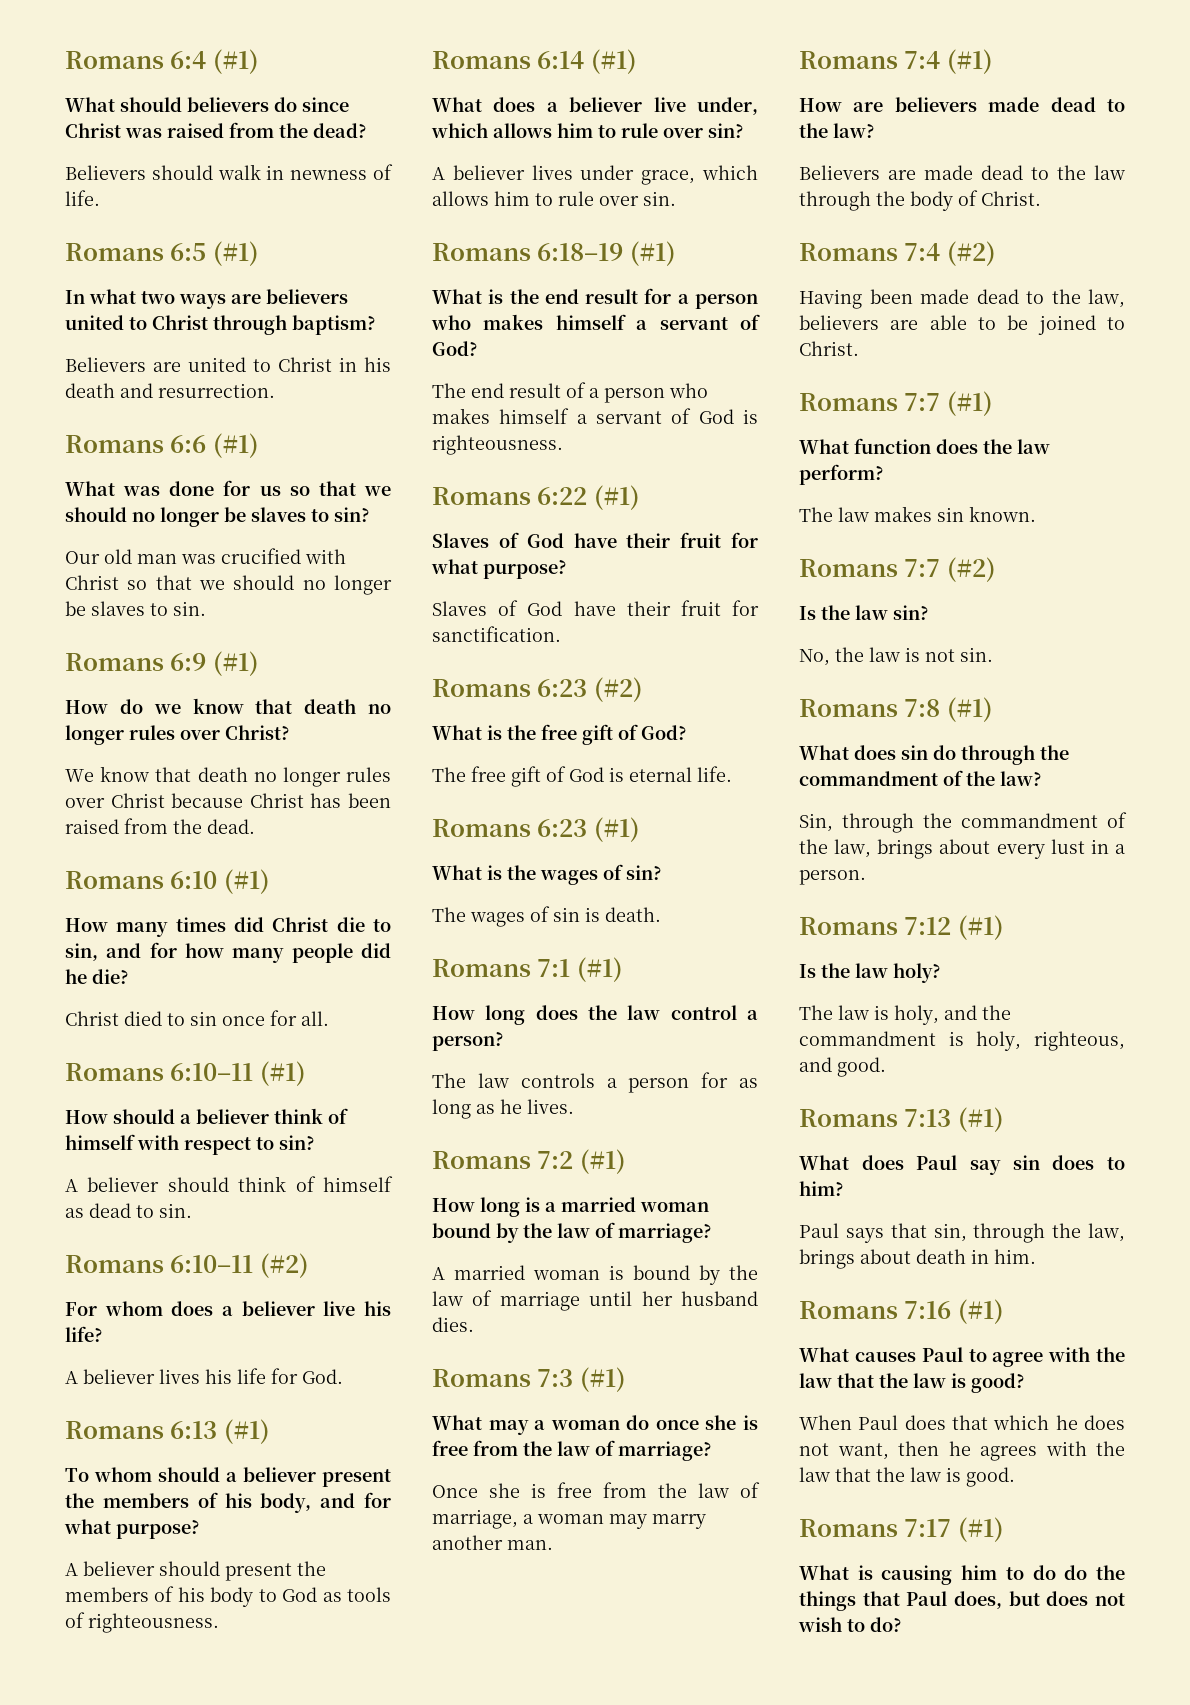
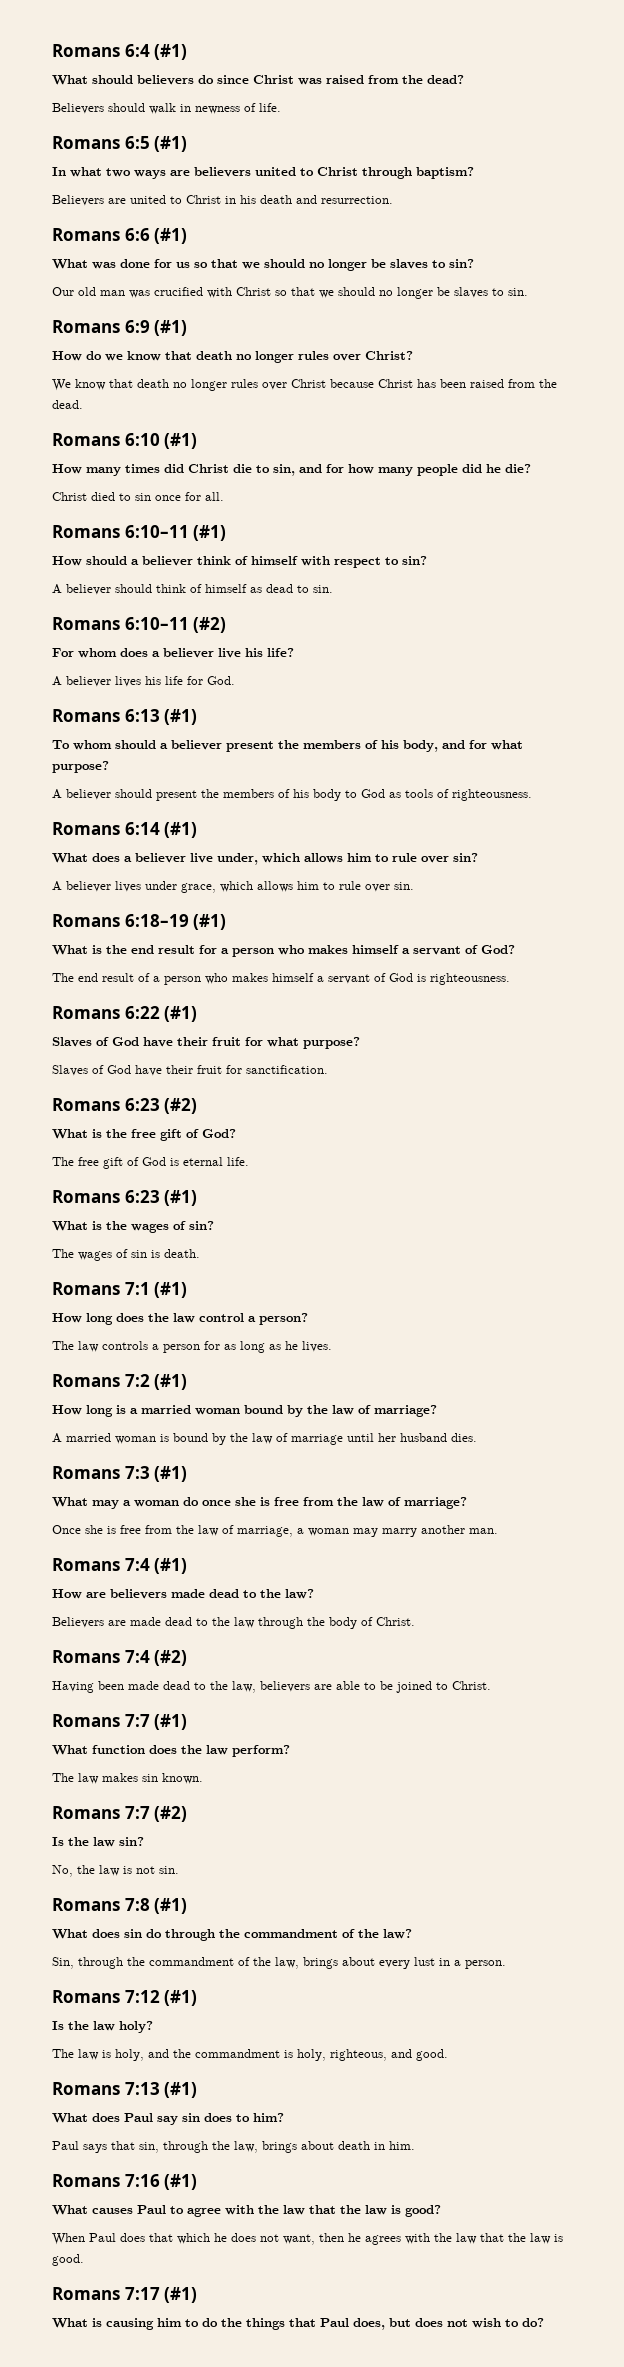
[1064,1565,1088,1580] do -> (218, 2322) none

